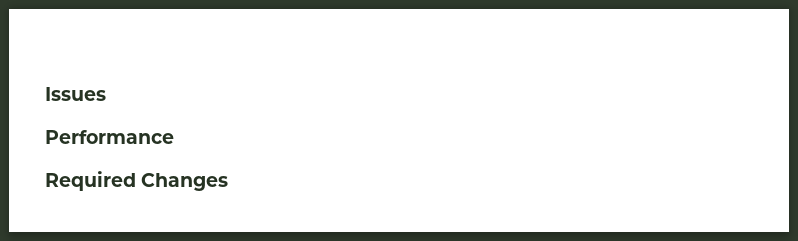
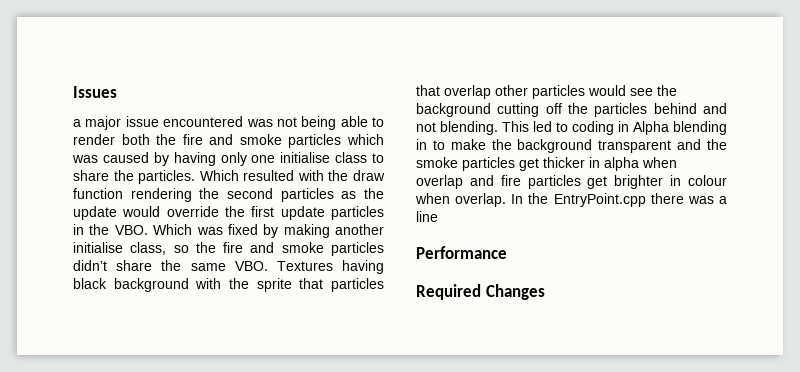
(106, 94) none -> [73,116,384,130] [73,134,384,148] [72,152,384,166] [73,170,385,184] [73,188,384,202] [73,206,385,220] [73,224,384,238] [73,242,384,256] [73,260,384,274] [73,278,384,292] [416,85,677,99] [416,103,727,117] [416,121,727,135] [416,139,727,153] [416,157,677,171] [416,175,727,189] [415,193,727,207] [416,211,438,222] // a major issue encountered was not being able to render both the fire and smoke particles which was caused by having only one initialise class to share the particles. Which resulted with the draw function rendering the second particles as the update would override the first update particles in the VBO. Which was fixed by making another initialise class, so the fire and smoke particles didn’t share the same VBO. Textures having black background with the sprite that particles that overlap other particles would see the background cutting off the particles behind and not blending. This led to coding in Alpha blending in to make the background transparent and the smoke particles get thicker in alpha when overlap and fire particles get brighter in colour when overlap. In the EntryPoint.cpp there was a line

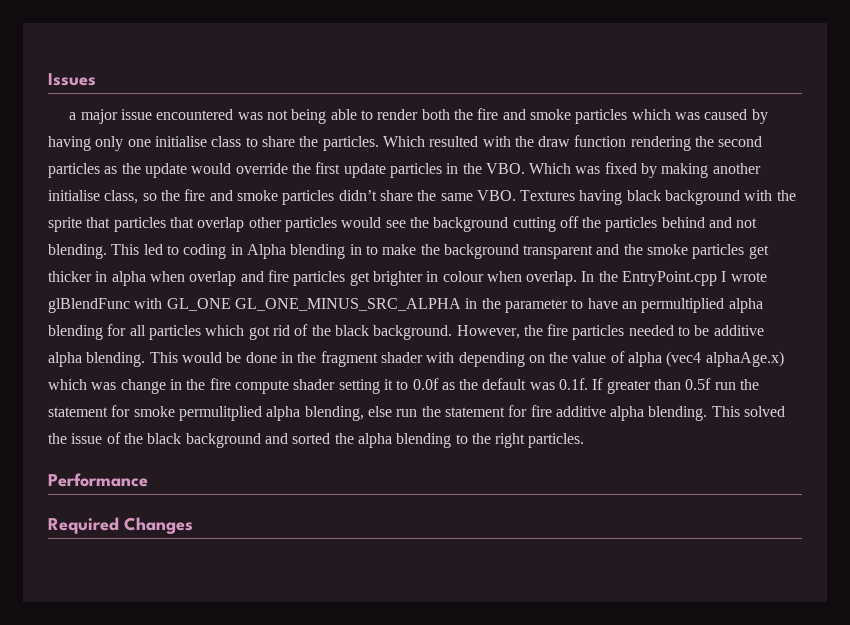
[650,193,727,204] [416,211,438,222] there was a line -> [721,271,767,282] [48,298,763,313] [48,324,764,340] [48,351,784,367] [48,378,760,394] [48,405,786,421] [48,432,585,448] I wrote glBlendFunc with GL_ONE GL_ONE_MINUS_SRC_ALPHA in the parameter to have an permultiplied alpha blending for all particles which got rid of the black background. However, the fire particles needed to be additive alpha blending. This would be done in the fragment shader with depending on the value of alpha (vec4 alphaAge.x) which was change in the fire compute shader setting it to 0.0f as the default was 0.1f. If greater than 0.5f run the statement for smoke permulitplied alpha blending, else run the statement for fire additive alpha blending. This solved the issue of the black background and sorted the alpha blending to the right particles.

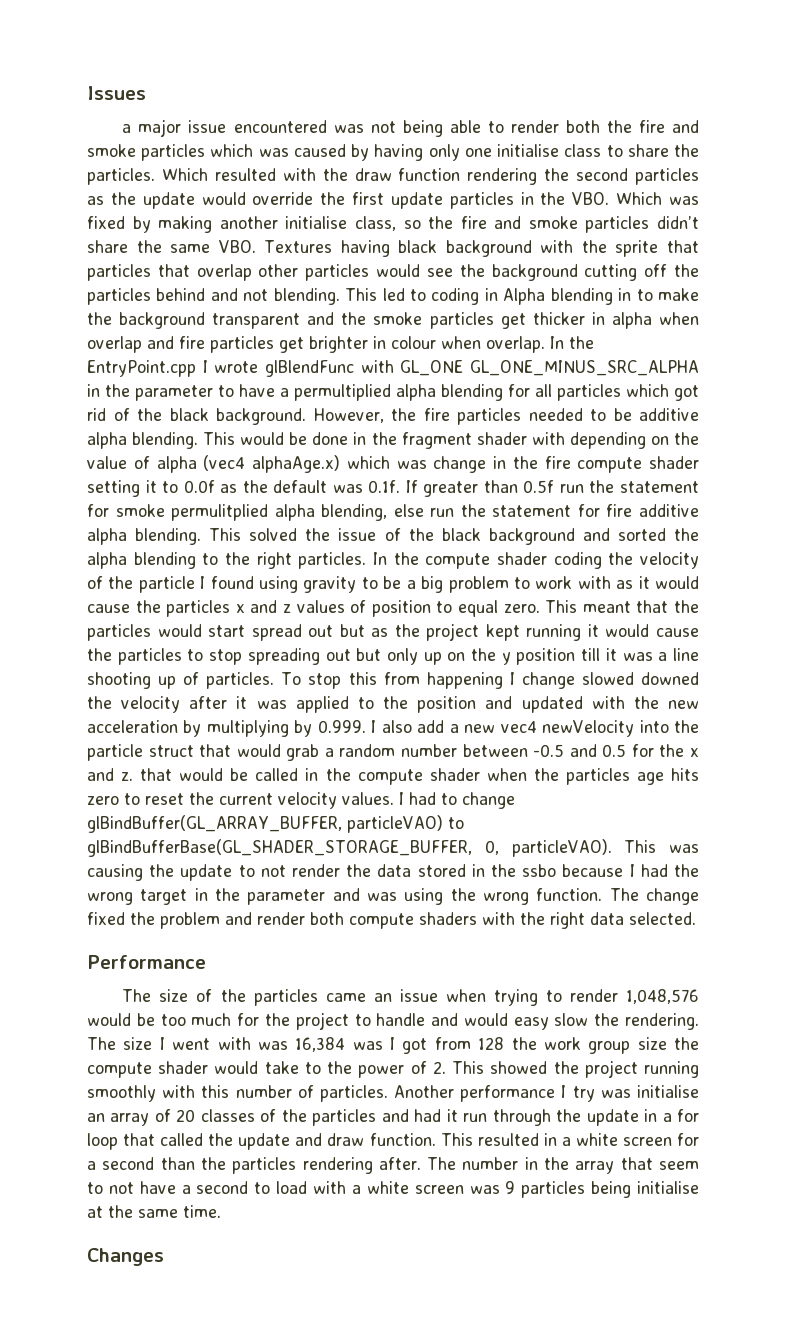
[621,301,637,309] an -> [280,388,289,397] a
[48,473,148,487] [48,517,119,534] // Performance // Required -> [372,552,699,569] [87,576,700,593] [87,600,700,617] [87,623,700,641] [87,648,699,665] [87,672,700,689] [87,696,699,713] [87,720,699,737] [87,744,699,761] [87,768,699,785] [87,792,515,809] [87,815,464,833] [87,839,699,857] [87,864,699,881] [87,888,699,905] [87,912,696,929] [87,955,206,969] [122,989,700,1006] [87,1012,699,1030] [87,1037,699,1054] [87,1060,699,1078] [87,1085,699,1102] [87,1109,700,1126] [87,1133,699,1150] [87,1157,699,1174] [87,1181,700,1198] [87,1205,221,1218] In the compute shader coding the velocity of the particle I found using gravity to be a big problem to work with as it would cause the particles x and z values of position to equal zero. This meant that the particles would start spread out but as the project kept running it would cause the particles to stop spreading out but only up on the y position till it was a line shooting up of particles. To stop this from happening I change slowed downed the velocity after it was applied to the position and updated with the new acceleration by multiplying by 0.999. I also add a new vec4 newVelocity into the particle struct that would grab a random number between -0.5 and 0.5 for the x and z. that would be called in the compute shader when the particles age hits zero to reset the current velocity values. I had to change glBindBuffer(GL_ARRAY_BUFFER, particleVAO) to glBindBufferBase(GL_SHADER_STORAGE_BUFFER, 0, particleVAO). This was causing the update to not render the data stored in the ssbo because I had the wrong target in the parameter and was using the wrong function. The change fixed the problem and render both compute shaders with the right data selected. // Performance // The size of the particles came an issue when trying to render 1,048,576 would be too much for the project to handle and would easy slow the rendering. The size I went with was 16,384 was I got from 128 the work group size the compute shader would take to the power of 2. This showed the project running smoothly with this number of particles. Another performance I try was initialise an array of 20 classes of the particles and had it run through the update in a for loop that called the update and draw function. This resulted in a white screen for a second than the particles rendering after. The number in the array that seem to not have a second to load with a white screen was 9 particles being initialise at the same time. //

